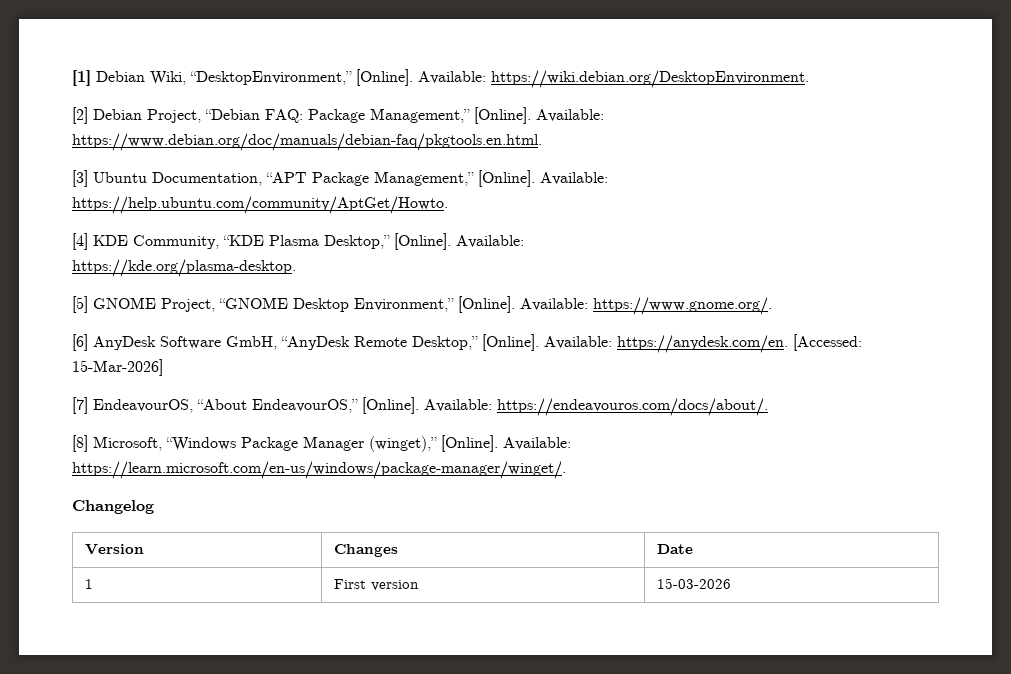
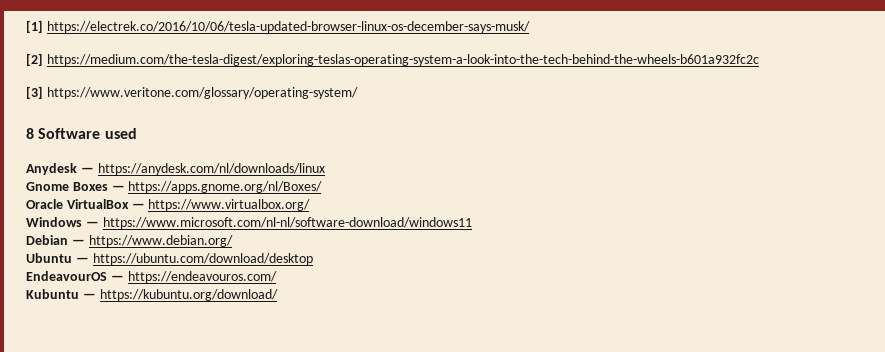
[96,69,809,88] [72,107,604,124] [72,133,542,151] [72,170,608,187] [72,196,448,214] [72,233,524,250] [72,259,296,277] [72,296,772,315] [72,334,862,353] [72,359,163,376] [72,397,768,416] [72,435,571,452] [72,461,566,479] [72,500,154,514] [84,544,144,555] [333,544,398,557] [656,544,693,554] [84,579,93,589] [333,579,419,591] [656,578,731,589] Debian Wiki, “DesktopEnvironment,” [Online]. Available: https://wiki.debian.org/DesktopEnvironment. // [2] Debian Project, “Debian FAQ: Package Management,” [Online]. Available: https://www.debian.org/doc/manuals/debian-faq/pkgtools.en.html. // [3] Ubuntu Documentation, “APT Package Management,” [Online]. Available: https://help.ubuntu.com/community/AptGet/Howto. // [4] KDE Community, “KDE Plasma Desktop,” [Online]. Available: // https://kde.org/plasma-desktop. // [5] GNOME Project, “GNOME Desktop Environment,” [Online]. Available: https://www.gnome.org/. // [6] AnyDesk Software GmbH, “AnyDesk Remote Desktop,” [Online]. Available: https://anydesk.com/en. [Accessed: 15-Mar-2026] // [7] EndeavourOS, “About EndeavourOS,” [Online]. Available: https://endeavouros.com/docs/about/. // [8] Microsoft, “Windows Package Manager (winget),” [Online]. Available: https://learn.microsoft.com/en-us/windows/package-manager/winget/. // Changelog // Version | Changes | Date // 1 | First version | 15-03-2026 -> [46,21,530,33] [26,53,759,66] [26,86,358,99] [26,128,137,139] [26,163,325,175] [26,181,323,193] [26,199,311,211] [26,217,472,229] [26,235,233,247] [26,253,313,265] [26,271,277,283] [26,289,278,301] https://electrek.co/2016/10/06/tesla-updated-browser-linux-os-december-says-musk/ // [2] https://medium.com/the-tesla-digest/exploring-teslas-operating-system-a-look-into-the-tech-behind-the-wheels-b601a932fc2c // [3] https://www.veritone.com/glossary/operating-system/ // 8 Software used // Anydesk — https://anydesk.com/nl/downloads/linux // Gnome Boxes — https://apps.gnome.org/nl/Boxes/ // Oracle VirtualBox — https://www.virtualbox.org/ // Windows — https://www.microsoft.com/nl-nl/software-download/windows11 // Debian — https://www.debian.org/ // Ubuntu — https://ubuntu.com/download/desktop // EndeavourOS — https://endeavouros.com/ // Kubuntu — https://kubuntu.org/download/

